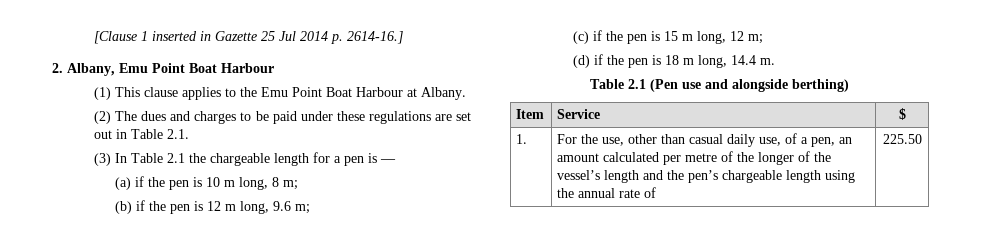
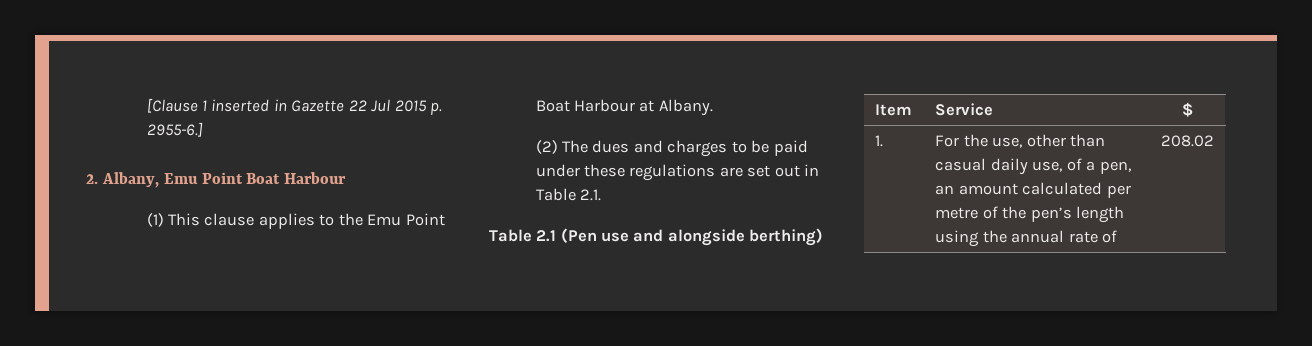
[261,31,404,44] 25 Jul 2014 p. 2614-16.] -> [348,99,443,115] [146,122,203,137] 22 Jul 2015 p. 2955-6.]
[94,152,397,166] [115,176,299,190] [115,200,311,214] [573,30,764,44] [573,54,776,68] // (3) In Table 2.1 the chargeable length for a pen is — // (a) if the pen is 10 m long, 8 m; // (b) if the pen is 12 m long, 9.6 m; // (c) if the pen is 15 m long, 12 m; // (d) if the pen is 18 m long, 14.4 m. -> (601, 195) none
[758,151,832,165] [557,170,783,183] longer of the vessel’s length and the pen’s chargeable -> [1030,207,1072,222] pen’s
[882,134,922,144] 225.50 -> [1160,135,1214,147] 208.02

